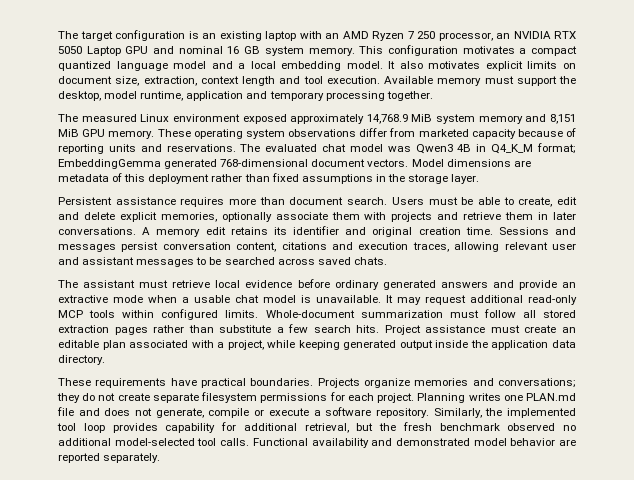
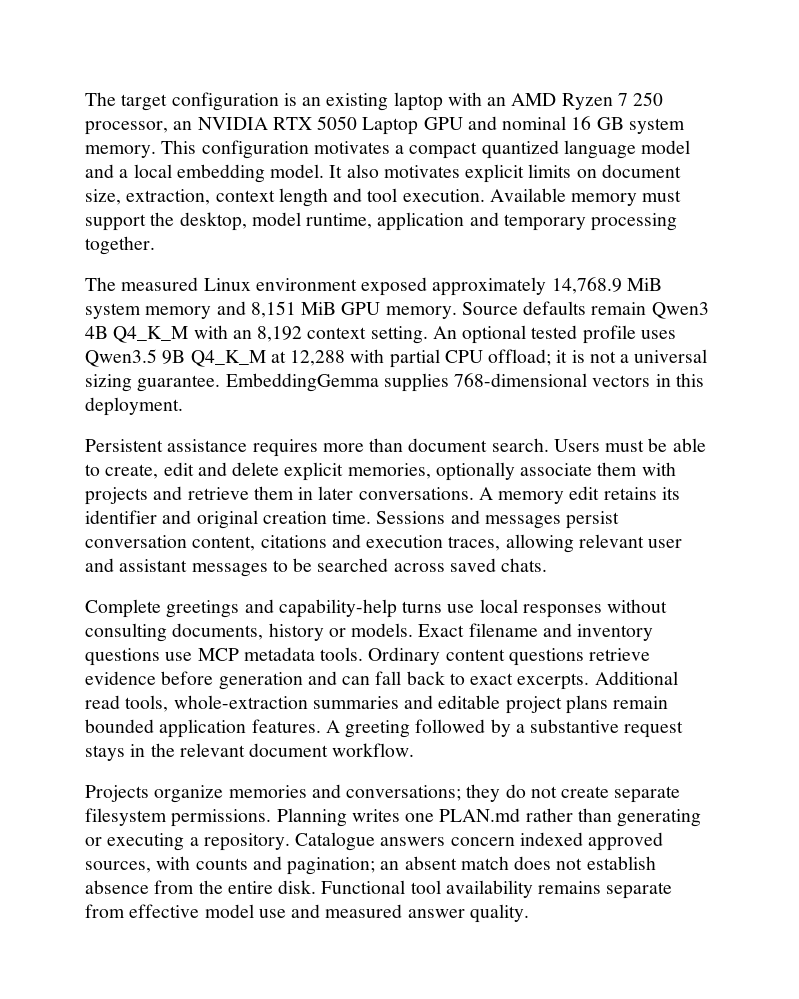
[157,128,577,139] [58,143,577,154] [58,159,531,169] [58,173,480,184] These operating system observations differ from marketed capacity because of reporting units and reservations. The evaluated chat model was Qwen3 4B in Q4_K_M format; EmbeddingGemma generated 768-dimensional document vectors. Model dimensions are metadata of this deployment rather than fixed assumptions in the storage layer. -> [461,301,709,319] [85,325,676,344] [85,349,708,368] [85,373,704,392] [85,397,183,416] Source defaults remain Qwen3 4B Q4_K_M with an 8,192 context setting. An optional tested profile uses Qwen3.5 9B Q4_K_M at 12,288 with partial CPU offload; it is not a universal sizing guarantee. EmbeddingGemma supplies 768-dimensional vectors in this deployment.
[58,279,576,290] [58,295,577,305] [58,309,577,320] [58,324,577,335] [58,340,577,350] [58,355,105,365] [58,378,314,388] The assistant must retrieve local evidence before ordinary generated answers and provide an extractive mode when a usable chat model is unavailable. It may request additional read-only MCP tools within configured limits. Whole-document summarization must follow all stored extraction pages rather than substitute a few search hits. Project assistance must create an editable plan associated with a project, while keeping generated output inside the application data directory. // These requirements have practical boundaries. -> [85,599,668,618] [85,623,654,642] [85,647,651,666] [85,671,678,690] [85,695,669,714] [85,719,684,738] [85,743,415,761] Complete greetings and capability-help turns use local responses without consulting documents, history or models. Exact filename and inventory questions use MCP metadata tools. Ordinary content questions retrieve evidence before generation and can fall back to exact excerpts. Additional read tools, whole-extraction summaries and editable project plans remain bounded application features. A greeting followed by a substantive request stays in the relevant document workflow. //
[260,392,576,403] [57,407,576,418] [57,422,576,433] [58,438,576,448] [58,453,161,463] permissions for each project. Planning writes one PLAN.md file and does not generate, compile or execute a software repository. Similarly, the implemented tool loop provides capability for additional retrieval, but the fresh benchmark observed no additional model-selected tool calls. Functional availability and demonstrated model behavior are reported separately. -> [171,808,702,827] [85,832,664,851] [85,856,656,875] [85,880,673,899] [85,904,529,923] permissions. Planning writes one PLAN.md rather than generating or executing a repository. Catalogue answers concern indexed approved sources, with counts and pagination; an absent match does not establish absence from the entire disk. Functional tool availability remains separate from effective model use and measured answer quality.

